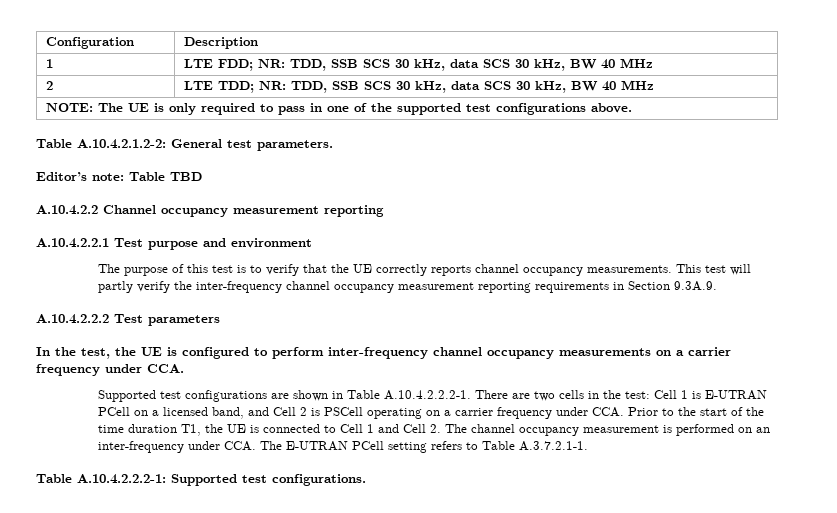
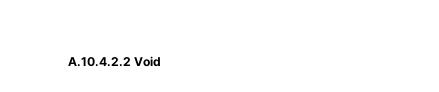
[45,37,134,49] [183,37,258,49] [45,59,53,68] [183,58,653,71] [45,81,53,90] [183,80,654,93] [45,103,632,115] [36,139,333,151] [36,172,202,181] [36,205,384,217] [36,238,312,250] [98,264,752,276] [98,281,718,293] [36,314,220,326] [36,347,731,359] [36,364,184,376] [98,390,768,402] [98,407,765,419] [98,424,771,436] [98,441,589,453] [36,474,366,486] Configuration | Description // 1 | LTE FDD; NR: TDD, SSB SCS 30 kHz, data SCS 30 kHz, BW 40 MHz // 2 | LTE TDD; NR: TDD, SSB SCS 30 kHz, data SCS 30 kHz, BW 40 MHz // NOTE: The UE is only required to pass in one of the supported test configurations above. // Table A.10.4.2.1.2-2: General test parameters. // Editor’s note: Table TBD // A.10.4.2.2 Channel occupancy measurement reporting // A.10.4.2.2.1 Test purpose and environment // The purpose of this test is to verify that the UE correctly reports channel occupancy measurements. This test will partly verify the inter-frequency channel occupancy measurement reporting requirements in Section 9.3A.9. // A.10.4.2.2.2 Test parameters // In the test, the UE is configured to perform inter-frequency channel occupancy measurements on a carrier frequency under CCA. // Supported test configurations are shown in Table A.10.4.2.2.2-1. There are two cells in the test: Cell 1 is E-UTRAN PCell on a licensed band, and Cell 2 is PSCell operating on a carrier frequency under CCA. Prior to the start of the time duration T1, the UE is connected to Cell 1 and Cell 2. The channel occupancy measurement is performed on an inter-frequency under CCA. The E-UTRAN PCell setting refers to Table A.3.7.2.1-1. // Table A.10.4.2.2.2-1: Supported test configurations. -> [68,56,162,67] A.10.4.2.2 Void

